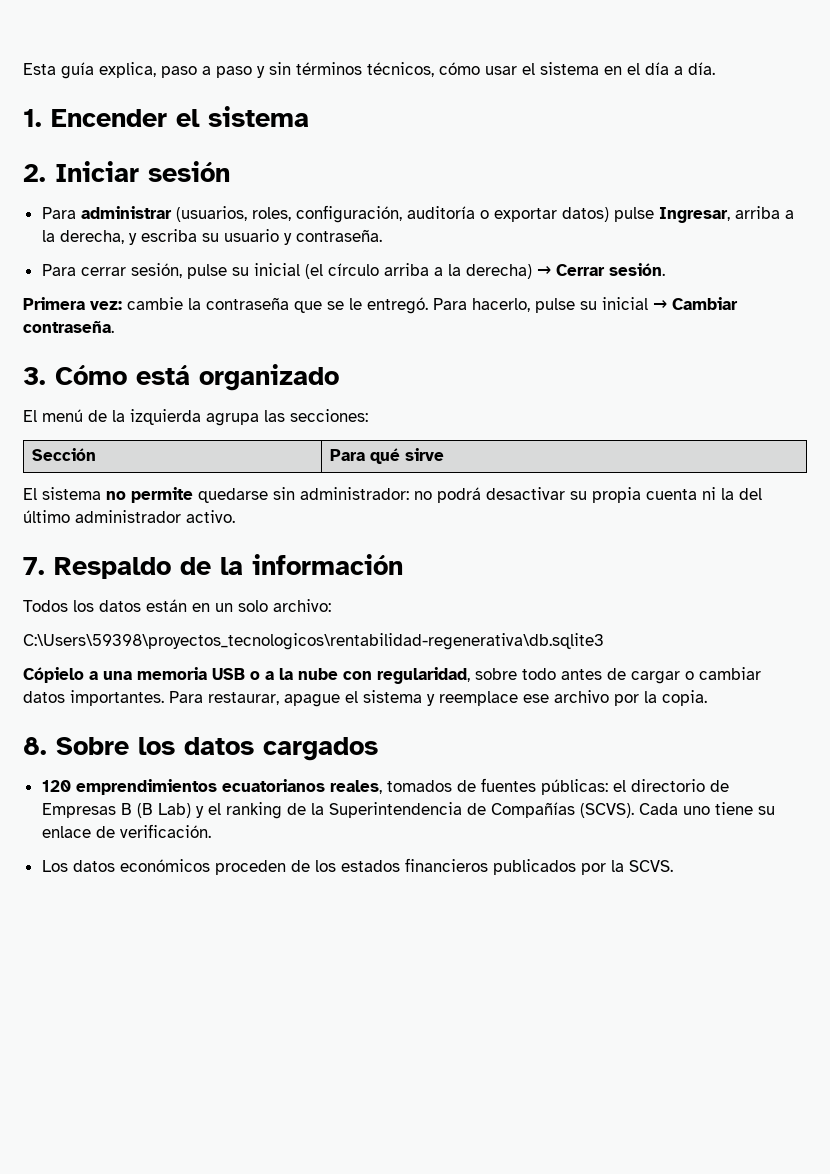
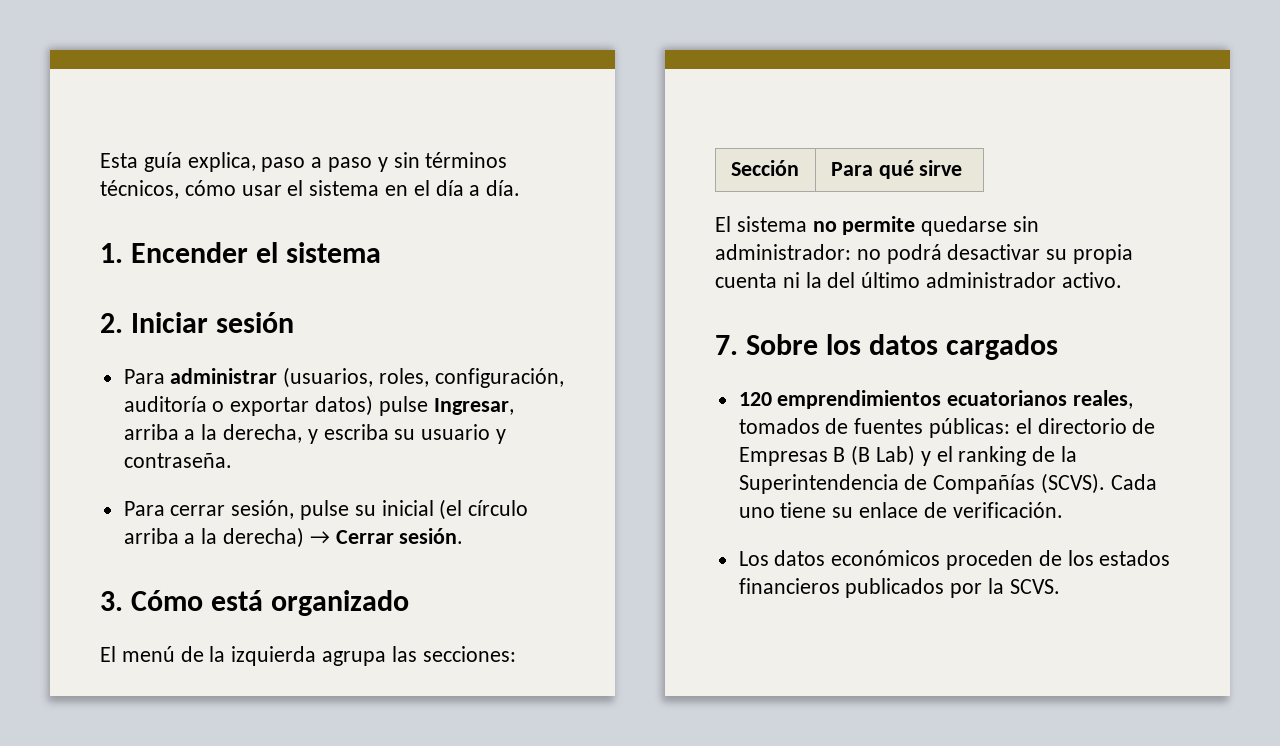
[23,297,738,314] [23,320,114,333] // Primera vez: cambie la contraseña que se le entregó. Para hacerlo, pulse su inicial → Cambiar contraseña. -> (464, 536) none
[54,554,403,579] [23,599,331,612] [23,633,604,650] [23,667,761,684] [23,690,707,707] [23,737,47,755] Respaldo de la información // Todos los datos están en un solo archivo: // C:\Users\59398\proyectos_tecnologicos\rentabilidad-regenerativa\db.sqlite3 // Cópielo a una memoria USB o a la nube con regularidad, sobre todo antes de cargar o cambiar datos importantes. Para restaurar, apague el sistema y reemplace ese archivo por la copia. // 8. -> (738, 345) none

